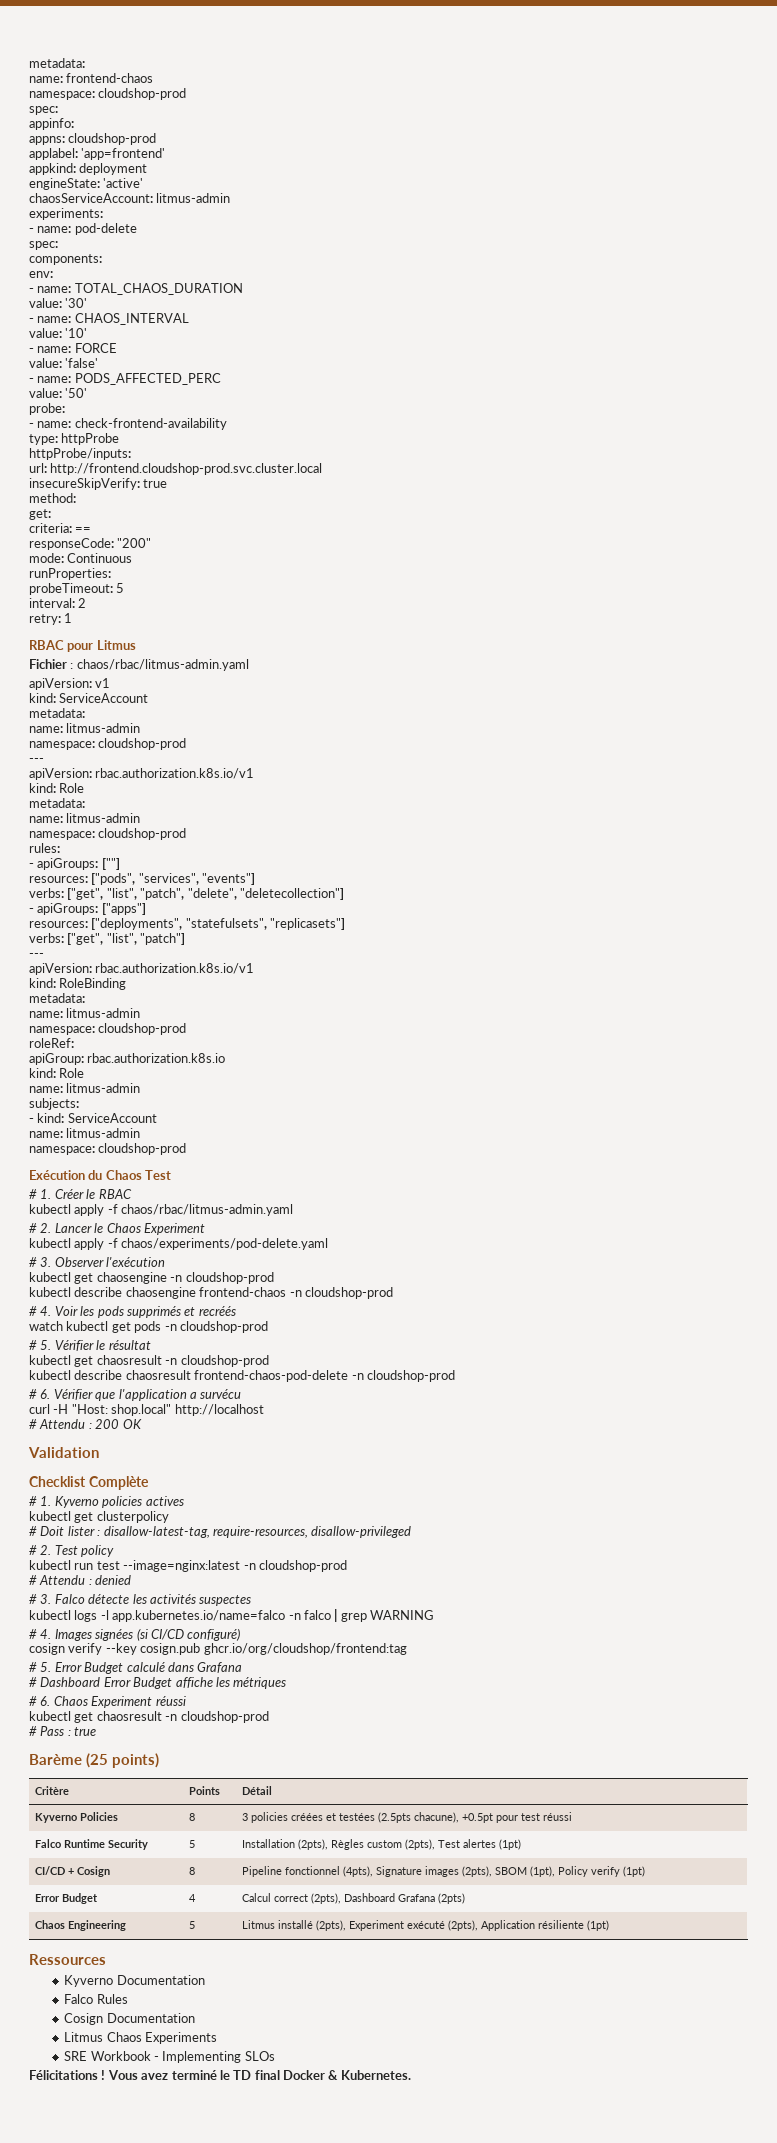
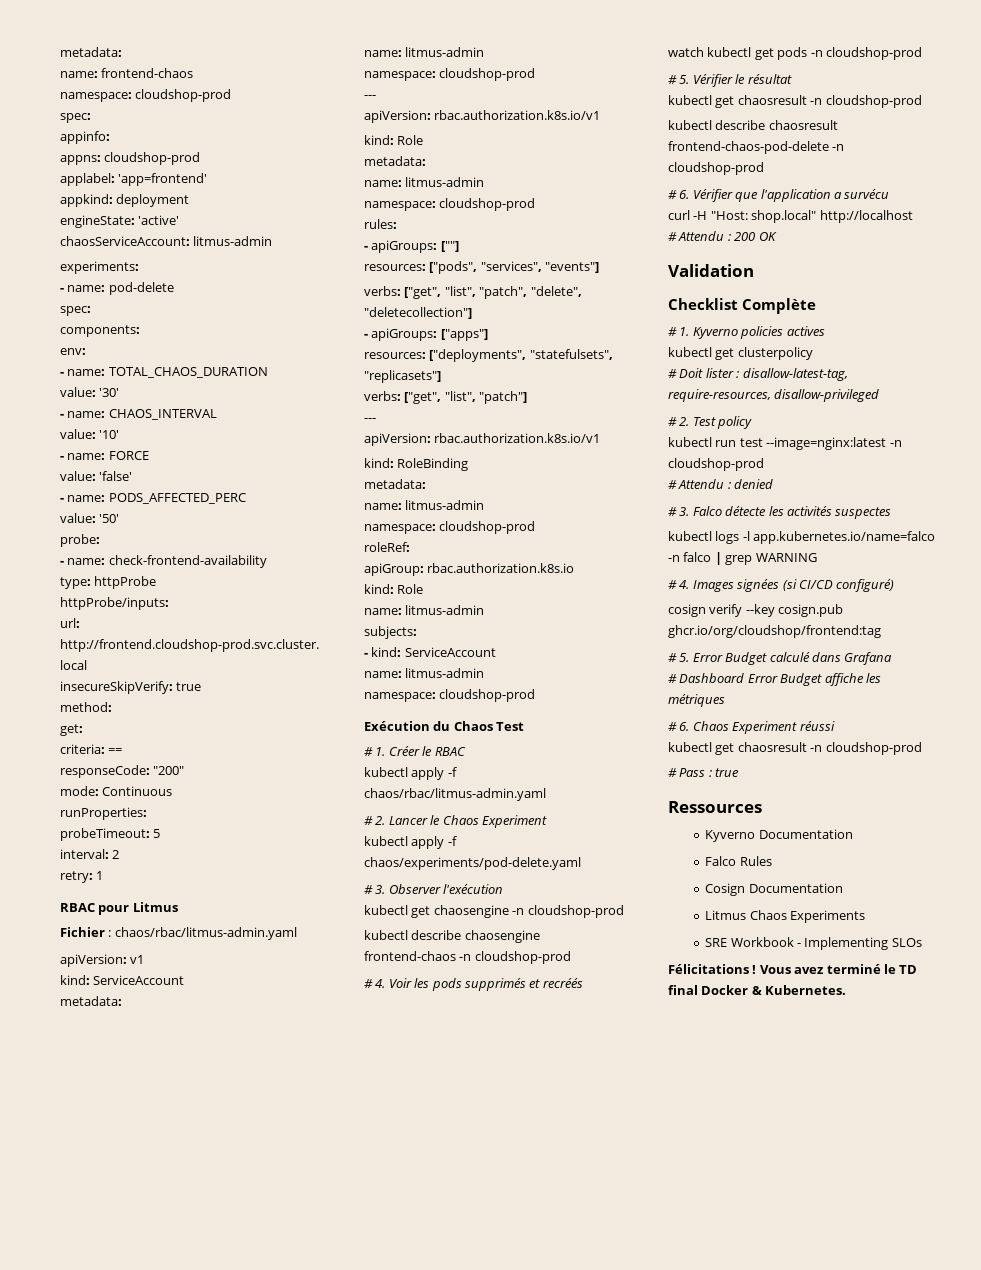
[29,1753,159,1768] [35,1786,70,1795] [189,1786,221,1795] [242,1786,273,1795] [35,1812,119,1823] [189,1813,196,1821] [242,1812,573,1823] [35,1839,149,1850] [189,1840,196,1848] [242,1839,522,1850] [35,1866,111,1877] [189,1867,196,1875] [242,1866,646,1877] [35,1893,99,1904] [189,1894,197,1902] [242,1893,466,1904] [35,1920,127,1931] [189,1921,196,1929] [242,1920,610,1931] // Barème (25 points) // Critère | Points | Détail // Kyverno Policies | 8 | 3 policies créées et testées (2.5pts chacune), +0.5pt pour test réussi // Falco Runtime Security | 5 | Installation (2pts), Règles custom (2pts), Test alertes (1pt) // CI/CD + Cosign | 8 | Pipeline fonctionnel (4pts), Signature images (2pts), SBOM (1pt), Policy verify (1pt) // Error Budget | 4 | Calcul correct (2pts), Dashboard Grafana (2pts) // Chaos Engineering | 5 | Litmus installé (2pts), Experiment exécuté (2pts), Application résiliente (1pt) -> (740, 772) none

